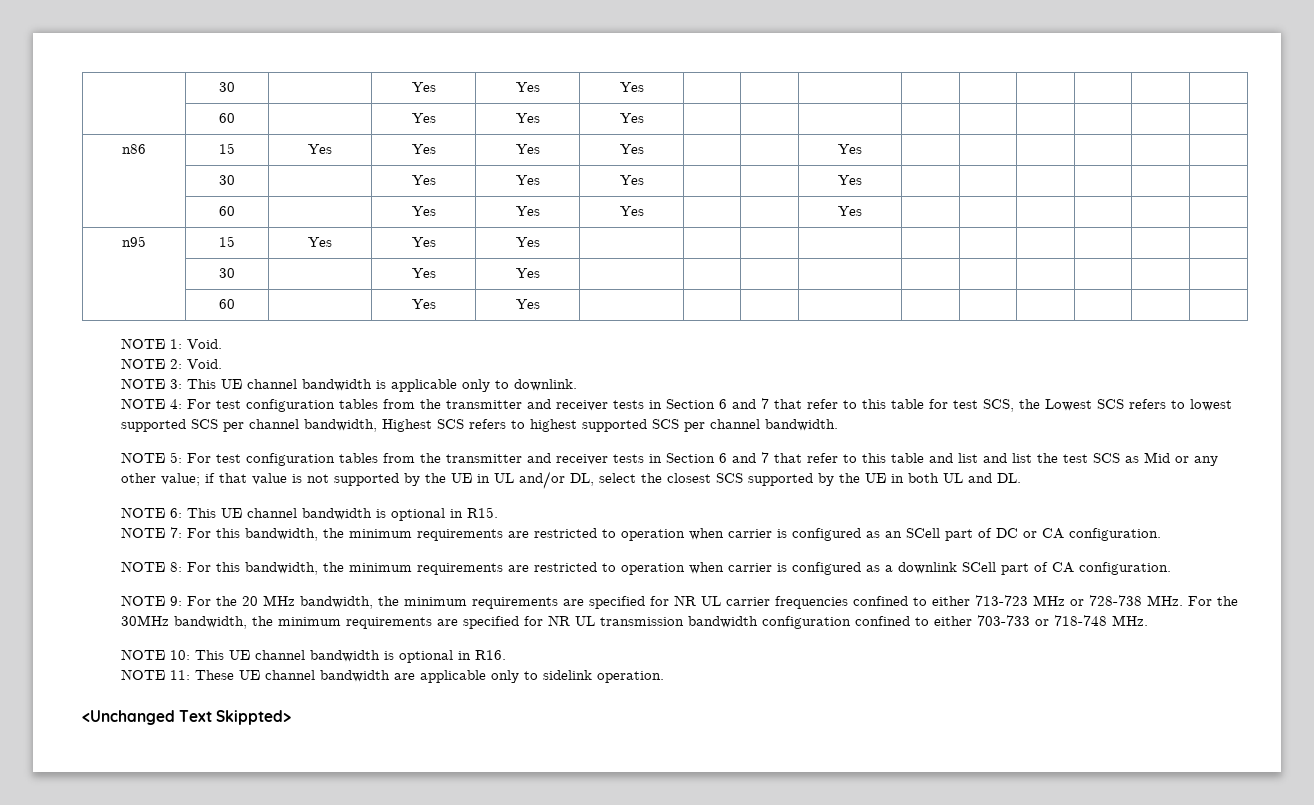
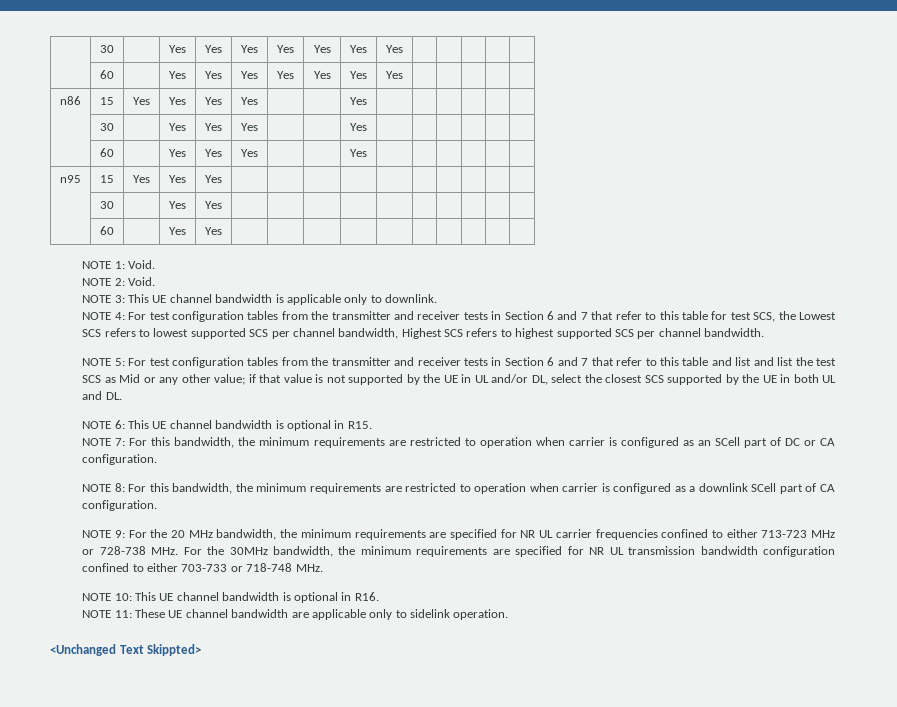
[219,82,235,92] [411,82,436,92] [515,82,540,92] [619,82,644,92] [219,113,235,123] [411,113,436,123] [515,113,540,123] [619,113,644,123] | 30 | | Yes | Yes | Yes | | | | | | | | | // | 60 | | Yes | Yes | Yes | | | | -> [100,45,114,53] [169,45,186,53] [205,45,222,53] [241,45,258,53] [277,45,294,53] [313,45,331,53] [350,45,367,53] [386,45,403,53] [100,70,114,79] [169,71,186,79] [205,71,222,79] [241,71,258,79] [277,71,294,79] [313,71,331,79] [350,71,367,79] [386,71,403,79] | 30 | | Yes | Yes | Yes | Yes | Yes | Yes | Yes | | | | | // | 60 | | Yes | Yes | Yes | Yes | Yes | Yes | Yes

